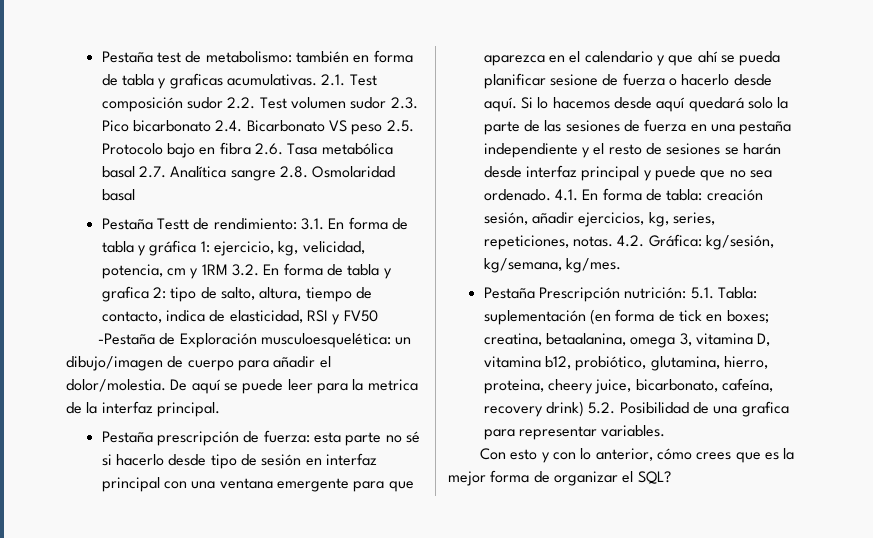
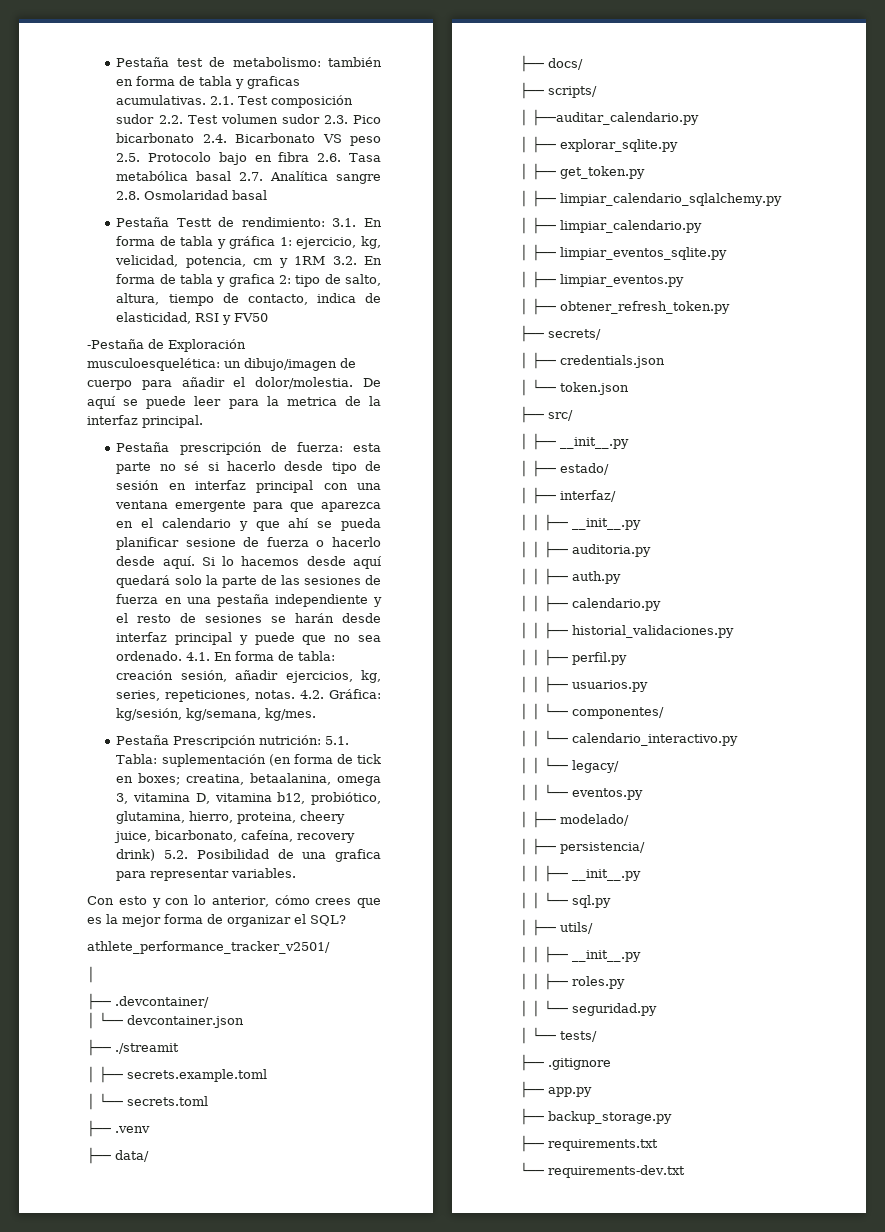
(671, 477) none -> [87,941,330,954] [87,966,95,983] [87,993,209,1010] [87,1012,244,1029] [87,1039,179,1056] [87,1066,267,1083] [87,1093,208,1110] [87,1120,150,1137] [87,1147,149,1164] [520,55,583,72] [520,82,597,99] [520,109,699,126] [520,136,678,153] [520,163,645,180] [520,190,782,207] [520,217,702,234] [520,244,727,261] [520,271,684,288] [520,298,730,315] [520,325,601,342] [520,352,665,369] [520,379,629,396] [520,406,573,423] [520,433,629,450] [520,460,609,477] [520,487,616,504] [520,514,641,531] [520,541,651,558] [520,568,621,585] [520,595,661,612] [520,622,734,639] [520,649,627,666] [520,676,648,693] [520,703,664,720] [520,730,738,747] [520,757,619,774] [520,784,643,801] [520,811,629,828] [520,838,645,855] [520,865,641,882] [520,892,611,909] [520,919,593,936] [520,946,641,963] [520,973,625,990] [520,1000,657,1017] [520,1027,597,1044] [520,1054,611,1071] [520,1081,592,1098] [520,1108,672,1125] [520,1135,658,1152] [520,1162,685,1178] // athlete_performance_tracker_v2501/ // │ // ├── .devcontainer/ // │ └── devcontainer.json // ├── ./streamit // │ ├── secrets.example.toml // │ └── secrets.toml // ├── .venv // ├── data/ // ├── docs/ // ├── scripts/ // │ ├──auditar_calendario.py // │ ├── explorar_sqlite.py // │ ├── get_token.py // │ ├── limpiar_calendario_sqlalchemy.py // │ ├── limpiar_calendario.py // │ ├── limpiar_eventos_sqlite.py // │ ├── limpiar_eventos.py // │ ├── obtener_refresh_token.py // ├── secrets/ // │ ├── credentials.json // │ └── token.json // ├── src/ // │ ├── __init__.py // │ ├── estado/ // │ ├── interfaz/ // │ │ ├── __init__.py // │ │ ├── auditoria.py // │ │ ├── auth.py // │ │ ├── calendario.py // │ │ ├── historial_validaciones.py // │ │ ├── perfil.py // │ │ ├── usuarios.py // │ │ └── componentes/ // │ │ └── calendario_interactivo.py // │ │ └── legacy/ // │ │ └── eventos.py // │ ├── modelado/ // │ ├── persistencia/ // │ │ ├── __init__.py // │ │ └── sql.py // │ ├── utils/ // │ │ ├── __init__.py // │ │ ├── roles.py // │ │ └── seguridad.py // │ └── tests/ // ├── .gitignore // ├── app.py // ├── backup_storage.py // ├── requirements.txt // └── requirements-dev.txt

